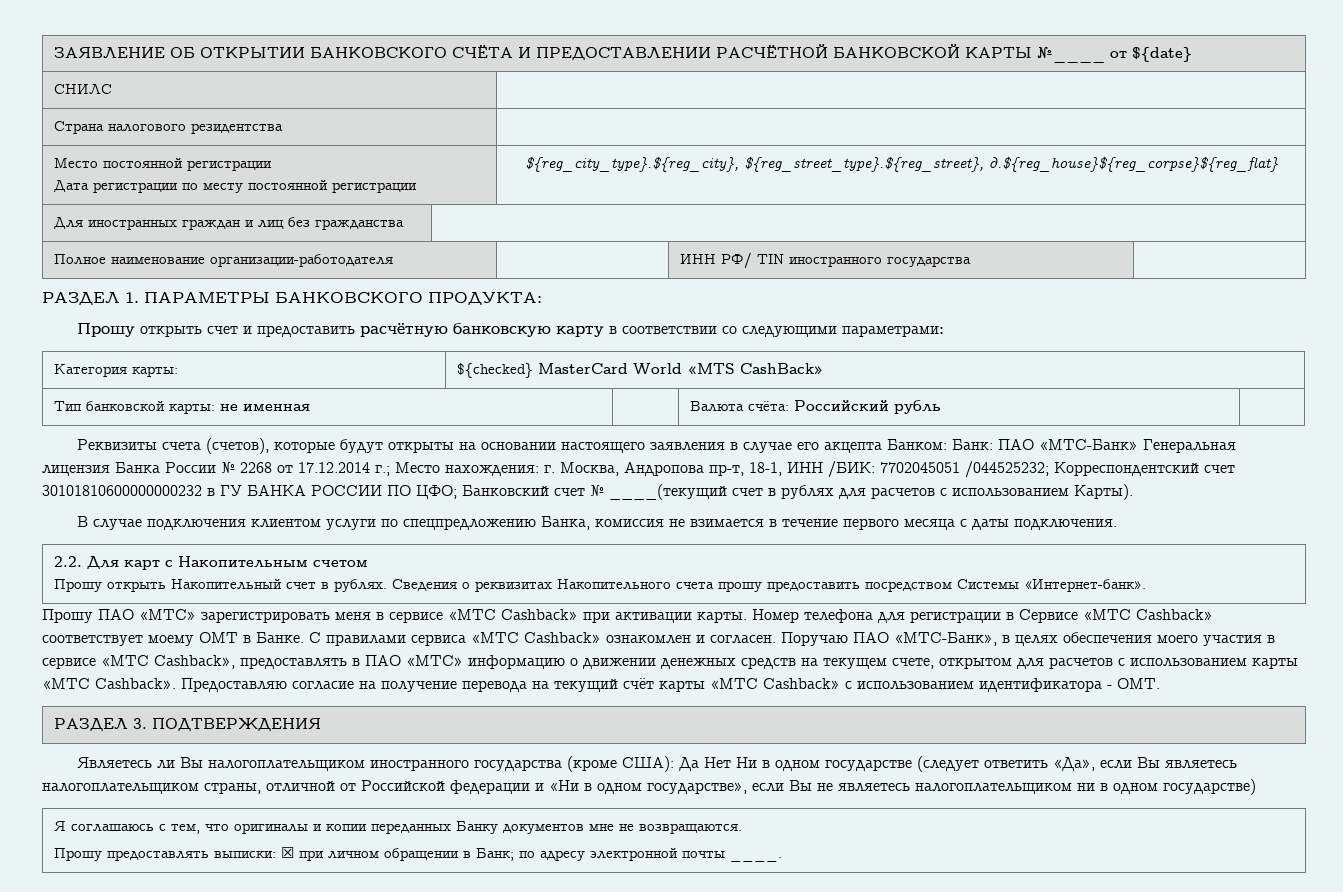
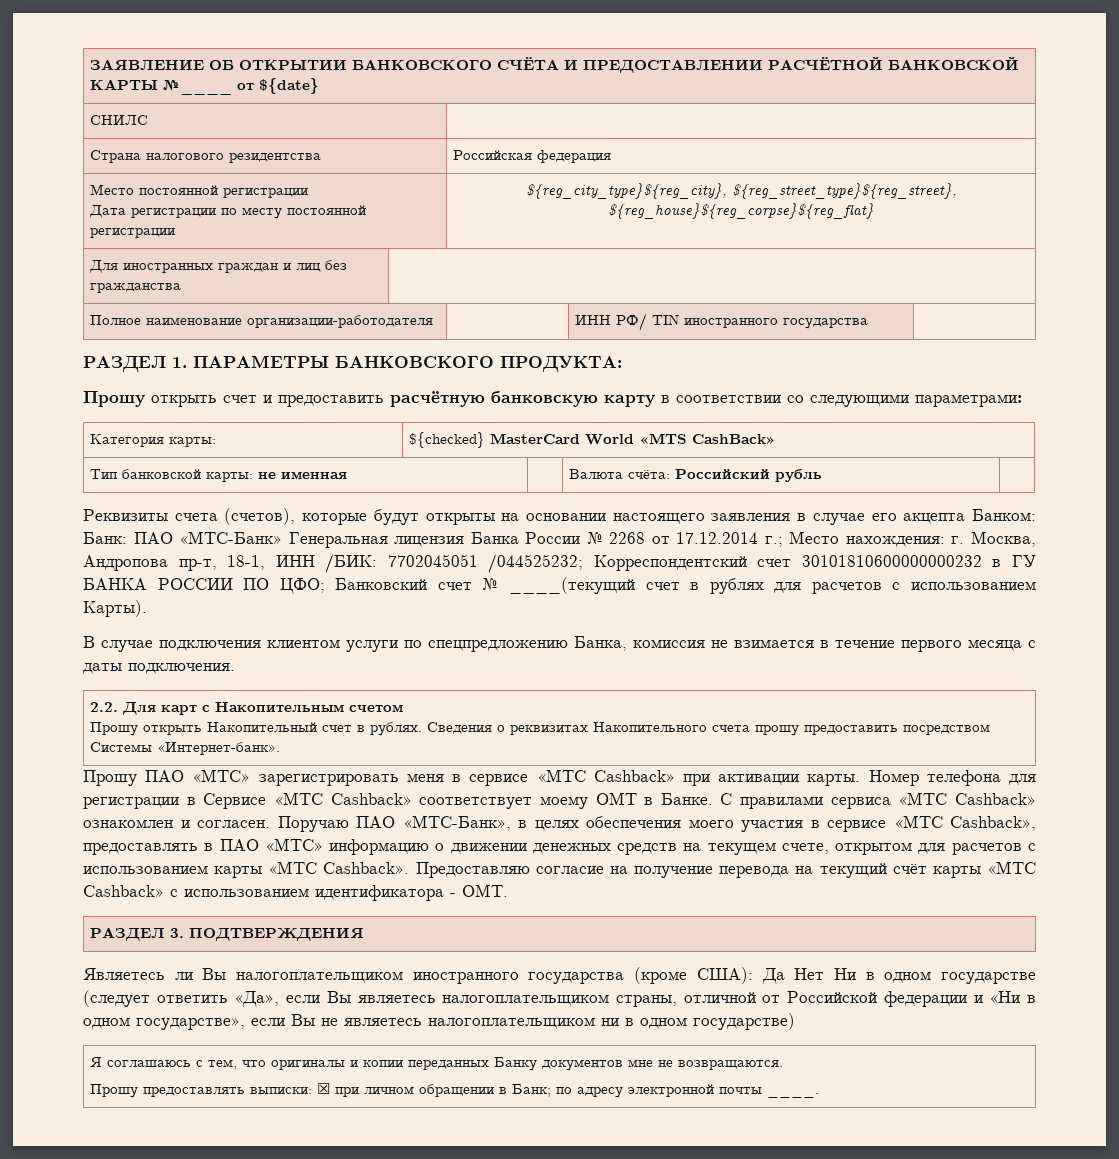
(284, 128) none -> [452,150,611,163] Российская федерация
[524,156,1279,172] ${reg_city_type}.${reg_city}, ${reg_street_type}.${reg_street}, д.${reg_house}${reg_corpse}${reg_flat} -> [525,183,957,199] [608,203,874,219] ${reg_city_type}${reg_city}, ${reg_street_type}${reg_street}, ${reg_house}${reg_corpse}${reg_flat}

